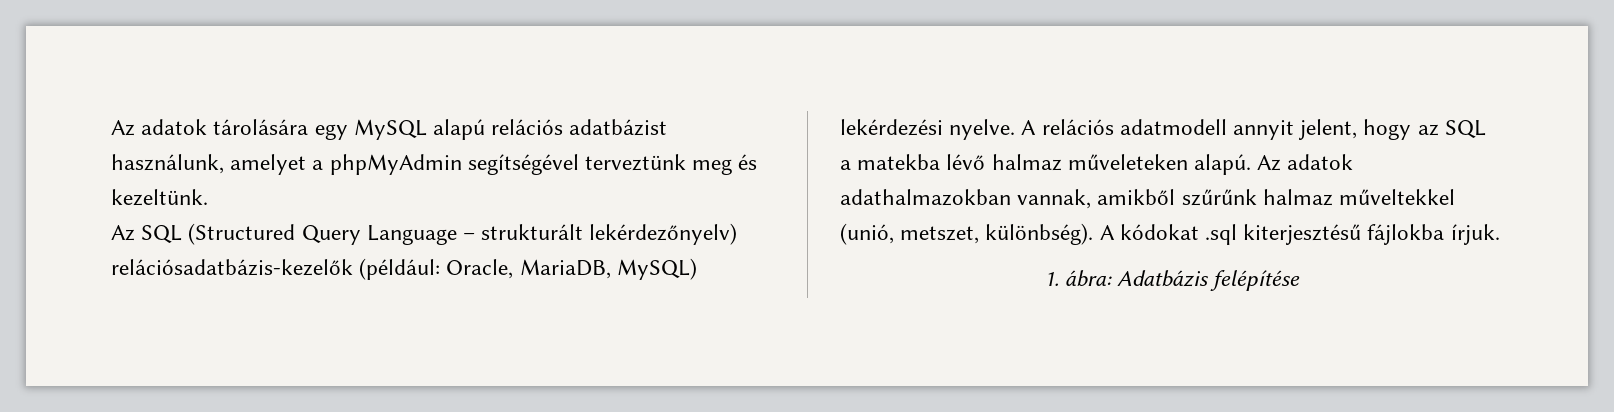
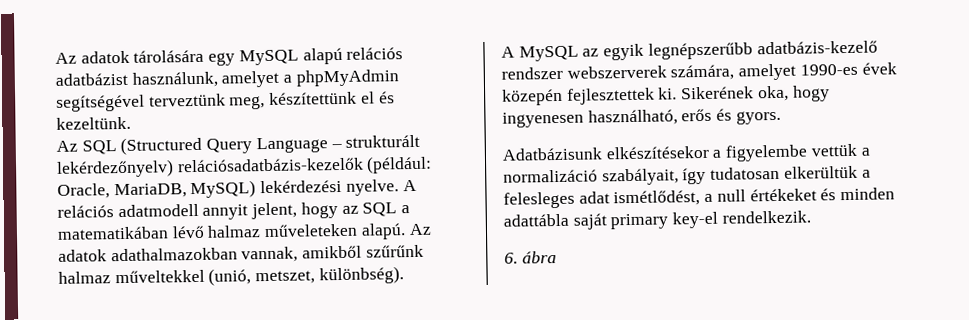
[692,159,733,175] meg -> [229,91,375,110] meg, készítettünk el
[857,154,941,170] matekba -> [57,226,169,240] matematikában
[1099,224,1500,245] [1043,270,1301,291] A kódokat .sql kiterjesztésű fájlokba írjuk. // 1. ábra: Adatbázis felépítése -> [501,40,878,62] [501,62,897,81] [502,85,830,106] [502,108,781,128] [502,143,870,162] [503,165,871,186] [503,187,896,209] [503,210,811,230] [504,251,557,264] // A MySQL az egyik legnépszerűbb adatbázis-kezelő rendszer webszerverek számára, amelyet 1990-es évek közepén fejlesztettek ki. Sikerének oka, hogy ingyenesen használható, erős és gyors. // Adatbázisunk elkészítésekor a figyelembe vettük a normalizáció szabályait, így tudatosan elkerültük a felesleges adat ismétlődést, a null értékeket és minden adattábla saját primary key-el rendelkezik. // 6. ábra

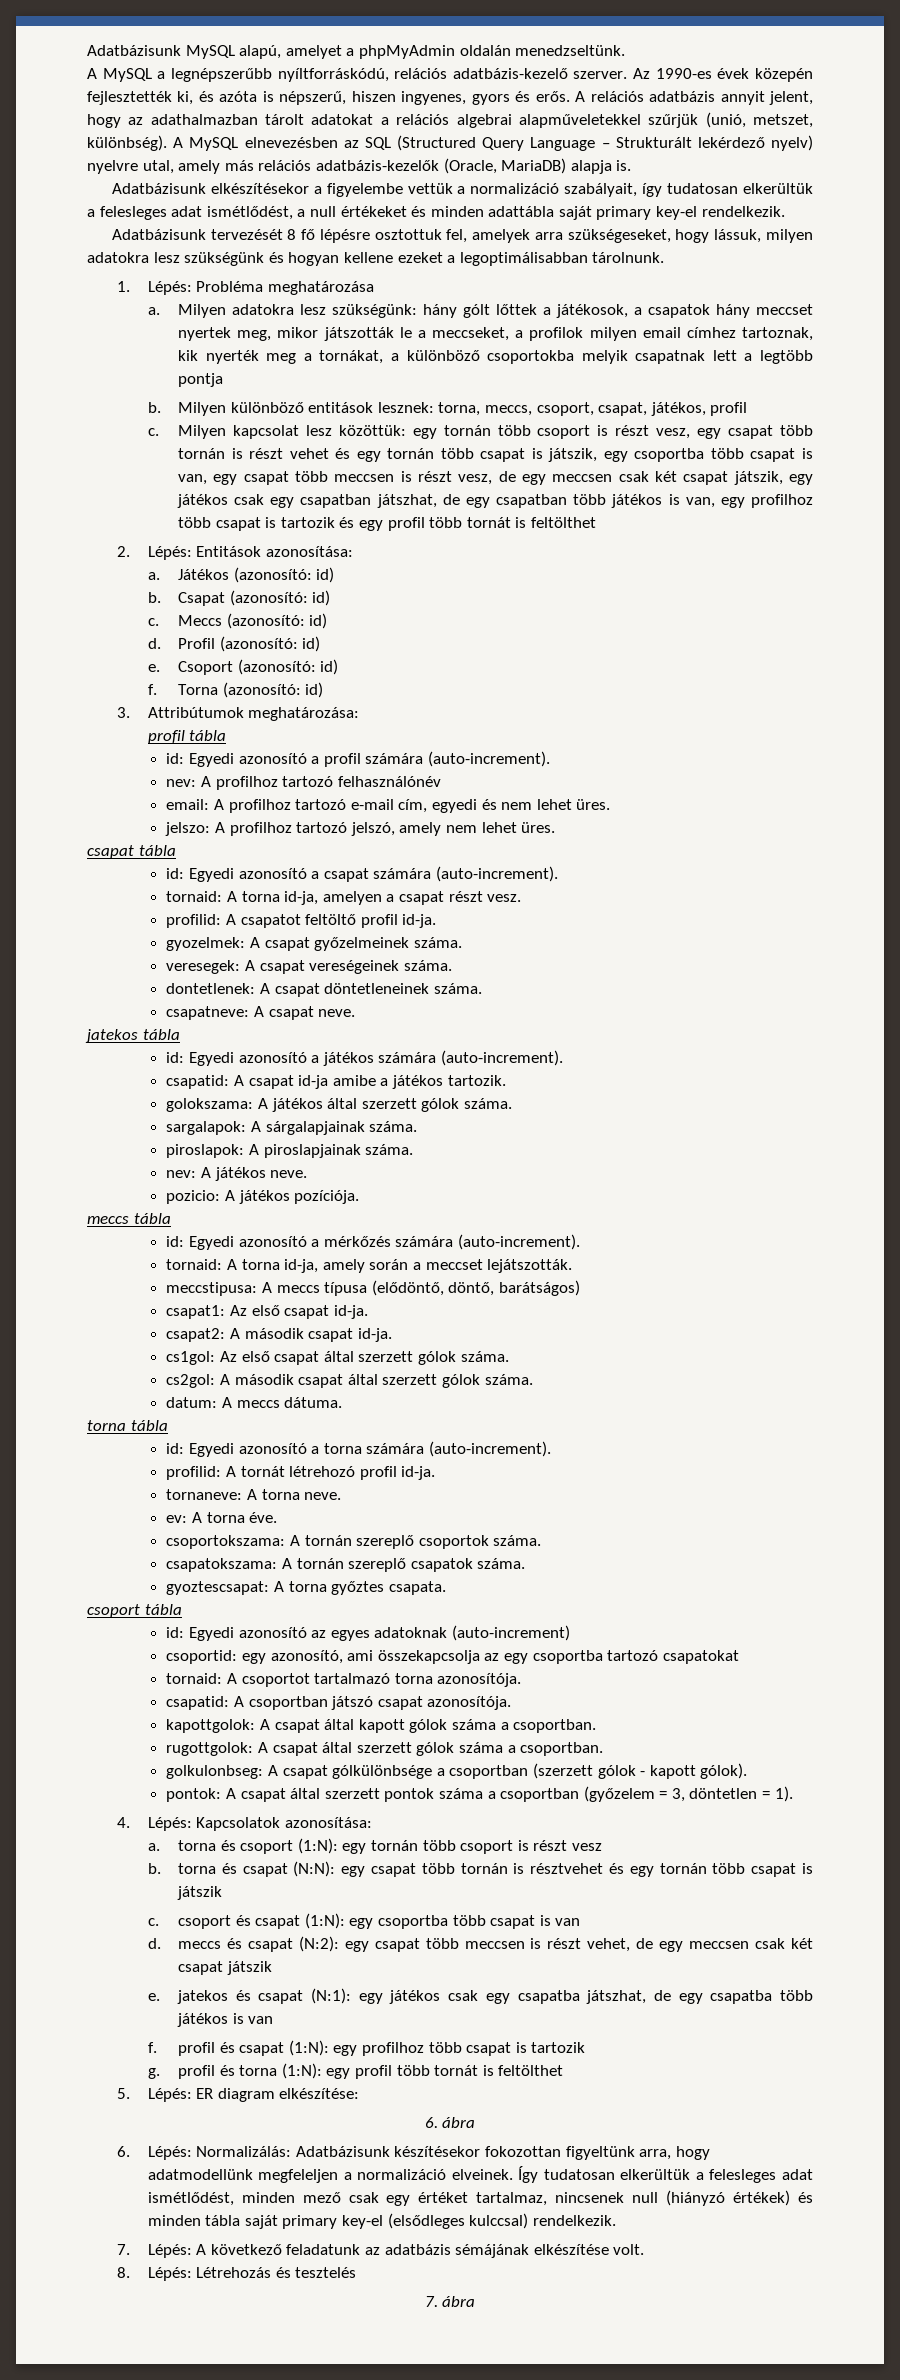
[55,47,404,66] [55,69,399,88] [56,91,395,112] [56,116,131,130] [56,140,78,152] Az adatok tárolására egy MySQL alapú relációs adatbázist használunk, amelyet a phpMyAdmin segítségével terveztünk meg, készítettünk el és kezeltünk. // Az -> [87,45,626,59] [87,68,813,82] [87,91,813,105] [87,112,814,128] [87,135,359,151] Adatbázisunk MySQL alapú, amelyet a phpMyAdmin oldalán menedzseltünk. // A MySQL a legnépszerűbb nyíltforráskódú, relációs adatbázis-kezelő szerver. Az 1990-es évek közepén fejlesztették ki, és azóta is népszerű, hiszen ingyenes, gyors és erős. A relációs adatbázis annyit jelent, hogy az adathalmazban tárolt adatokat a relációs algebrai alapműveletekkel szűrjük (unió, metszet, különbség). A MySQL elnevezésben az
[345,134,421,148] [56,155,433,178] [57,179,417,199] [57,202,411,220] [57,223,432,240] [58,244,424,263] [58,266,404,286] [501,40,878,62] [501,62,897,81] [502,85,830,106] [502,108,781,128] strukturált lekérdezőnyelv) relációsadatbázis-kezelők (például: Oracle, MariaDB, MySQL) lekérdezési nyelve. A relációs adatmodell annyit jelent, hogy az SQL a matematikában lévő halmaz műveleteken alapú. Az adatok adathalmazokban vannak, amikből szűrűnk halmaz műveltekkel (unió, metszet, különbség). // A MySQL az egyik legnépszerűbb adatbázis-kezelő rendszer webszerverek számára, amelyet 1990-es évek közepén fejlesztettek ki. Sikerének oka, hogy ingyenesen használható, erős és gyors. -> [615,135,813,151] [87,158,632,174] Strukturált lekérdező nyelv) nyelvre utal, amely más relációs adatbázis-kezelők (Oracle, MariaDB) alapja is.
[504,252,518,264] 6. -> [111,229,814,243] [87,252,665,266] [117,281,374,295] [147,304,814,318] [178,327,813,341] [178,350,813,364] [178,373,224,387] [147,402,748,416] [147,425,813,439] [178,448,813,462] [178,471,813,485] [177,494,813,508] [178,517,596,531] [117,546,353,560] [147,567,335,583] [147,590,331,606] [147,613,328,629] [147,636,321,652] [147,659,339,675] [147,682,324,698] [117,707,360,721] [147,730,227,744] [166,751,550,767] [166,776,441,790] [166,799,611,813] [165,822,556,836] [87,845,176,859] [166,866,558,882] [166,891,522,905] [166,914,437,928] [166,937,462,951] [166,960,452,974] [166,983,482,997] [166,1006,356,1020] [85,1029,180,1043] [166,1050,563,1066] [166,1075,506,1089] [166,1098,512,1112] [166,1121,418,1135] [166,1144,414,1158] [166,1167,308,1181] [166,1190,360,1204] [87,1213,171,1224] [166,1234,580,1250] [166,1259,573,1273] [166,1280,580,1296] [166,1305,368,1319] [166,1328,392,1342] [166,1351,509,1365] [166,1374,533,1388] [166,1397,343,1408] [87,1420,168,1431] [166,1441,551,1457] [166,1466,436,1480] [166,1489,342,1500] [166,1512,278,1523] [166,1535,542,1549] [166,1558,526,1572] [166,1581,446,1595] [87,1604,182,1618] [166,1625,570,1641] [166,1650,739,1664] [166,1673,522,1687] [166,1696,512,1710] [166,1719,597,1733] [166,1742,604,1756] [166,1763,748,1779] [166,1786,793,1802] [117,1817,372,1831] [147,1838,602,1854] [147,1861,813,1877] [177,1886,223,1900] [147,1913,581,1929] [147,1936,814,1952] [178,1961,272,1975] [147,1988,813,2004] [177,2013,274,2027] [147,2040,586,2056] [147,2063,564,2079] [117,2088,360,2102] [424,2117,476,2128] [117,2146,710,2160] [147,2166,814,2183] [147,2190,814,2206] [147,2213,616,2229] [117,2244,645,2258] [117,2267,357,2281] [424,2296,438,2307] Adatbázisunk tervezését 8 fő lépésre osztottuk fel, amelyek arra szükségeseket, hogy lássuk, milyen adatokra lesz szükségünk és hogyan kellene ezeket a legoptimálisabban tárolnunk. // 1. Lépés: Probléma meghatározása // a. Milyen adatokra lesz szükségünk: hány gólt lőttek a játékosok, a csapatok hány meccset nyertek meg, mikor játszották le a meccseket, a profilok milyen email címhez tartoznak, kik nyerték meg a tornákat, a különböző csoportokba melyik csapatnak lett a legtöbb pontja // b. Milyen különböző entitások lesznek: torna, meccs, csoport, csapat, játékos, profil // c. Milyen kapcsolat lesz közöttük: egy tornán több csoport is részt vesz, egy csapat több tornán is részt vehet és egy tornán több csapat is játszik, egy csoportba több csapat is van, egy csapat több meccsen is részt vesz, de egy meccsen csak két csapat játszik, egy játékos csak egy csapatban játszhat, de egy csapatban több játékos is van, egy profilhoz több csapat is tartozik és egy profil több tornát is feltölthet // 2. Lépés: Entitások azonosítása: // a. Játékos (azonosító: id) // b. Csapat (azonosító: id) // c. Meccs (azonosító: id) // d. Profil (azonosító: id) // e. Csoport (azonosító: id) // f. Torna (azonosító: id) // 3. Attribútumok meghatározása: // profil tábla // id: Egyedi azonosító a profil számára (auto-increment). // nev: A profilhoz tartozó felhasználónév // email: A profilhoz tartozó e-mail cím, egyedi és nem lehet üres. // jelszo: A profilhoz tartozó jelszó, amely nem lehet üres. // csapat tábla // id: Egyedi azonosító a csapat számára (auto-increment). // tornaid: A torna id-ja, amelyen a csapat részt vesz. // profilid: A csapatot feltöltő profil id-ja. // gyozelmek: A csapat győzelmeinek száma. // veresegek: A csapat vereségeinek száma. // dontetlenek: A csapat döntetleneinek száma. // csapatneve: A csapat neve. // jatekos tábla // id: Egyedi azonosító a játékos számára (auto-increment). // csapatid: A csapat id-ja amibe a játékos tartozik. // golokszama: A játékos által szerzett gólok száma. // sargalapok: A sárgalapjainak száma. // piroslapok: A piroslapjainak száma. // nev: A játékos neve. // pozicio: A játékos pozíciója. // meccs tábla // id: Egyedi azonosító a mérkőzés számára (auto-increment). // tornaid: A torna id-ja, amely során a meccset lejátszották. // meccstipusa: A meccs típusa (elődöntő, döntő, barátságos) // csapat1: Az első csapat id-ja. // csapat2: A második csapat id-ja. // cs1gol: Az első csapat által szerzett gólok száma. // cs2gol: A második csapat által szerzett gólok száma. // datum: A meccs dátuma. // torna tábla // id: Egyedi azonosító a torna számára (auto-increment). // profilid: A tornát létrehozó profil id-ja. // tornaneve: A torna neve. // ev: A torna éve. // csoportokszama: A tornán szereplő csoportok száma. // csapatokszama: A tornán szereplő csapatok száma. // gyoztescsapat: A torna győztes csapata. // csoport tábla // id: Egyedi azonosító az egyes adatoknak (auto-increment) // csoportid: egy azonosító, ami összekapcsolja az egy csoportba tartozó csapatokat // tornaid: A csoportot tartalmazó torna azonosítója. // csapatid: A csoportban játszó csapat azonosítója. // kapottgolok: A csapat által kapott gólok száma a csoportban. // rugottgolok: A csapat által szerzett gólok száma a csoportban. // golkulonbseg: A csapat gólkülönbsége a csoportban (szerzett gólok - kapott gólok). // pontok: A csapat által szerzett pontok száma a csoportban (győzelem = 3, döntetlen = 1). // 4. Lépés: Kapcsolatok azonosítása: // a. torna és csoport (1:N): egy tornán több csoport is részt vesz // b. torna és csapat (N:N): egy csapat több tornán is résztvehet és egy tornán több csapat is játszik // c. csoport és csapat (1:N): egy csoportba több csapat is van // d. meccs és csapat (N:2): egy csapat több meccsen is részt vehet, de egy meccsen csak két csapat játszik // e. jatekos és csapat (N:1): egy játékos csak egy csapatba játszhat, de egy csapatba több játékos is van // f. profil és csapat (1:N): egy profilhoz több csapat is tartozik // g. profil és torna (1:N): egy profil több tornát is feltölthet // 5. Lépés: ER diagram elkészítése: // 6. ábra // 6. Lépés: Normalizálás: Adatbázisunk készítésekor fokozottan figyeltünk arra, hogy adatmodellünk megfeleljen a normalizáció elveinek. Így tudatosan elkerültük a felesleges adat ismétlődést, minden mező csak egy értéket tartalmaz, nincsenek null (hiányzó értékek) és minden tábla saját primary key-el (elsődleges kulccsal) rendelkezik. // 7. Lépés: A következő feladatunk az adatbázis sémájának elkészítése volt. // 8. Lépés: Létrehozás és tesztelés // 7.

